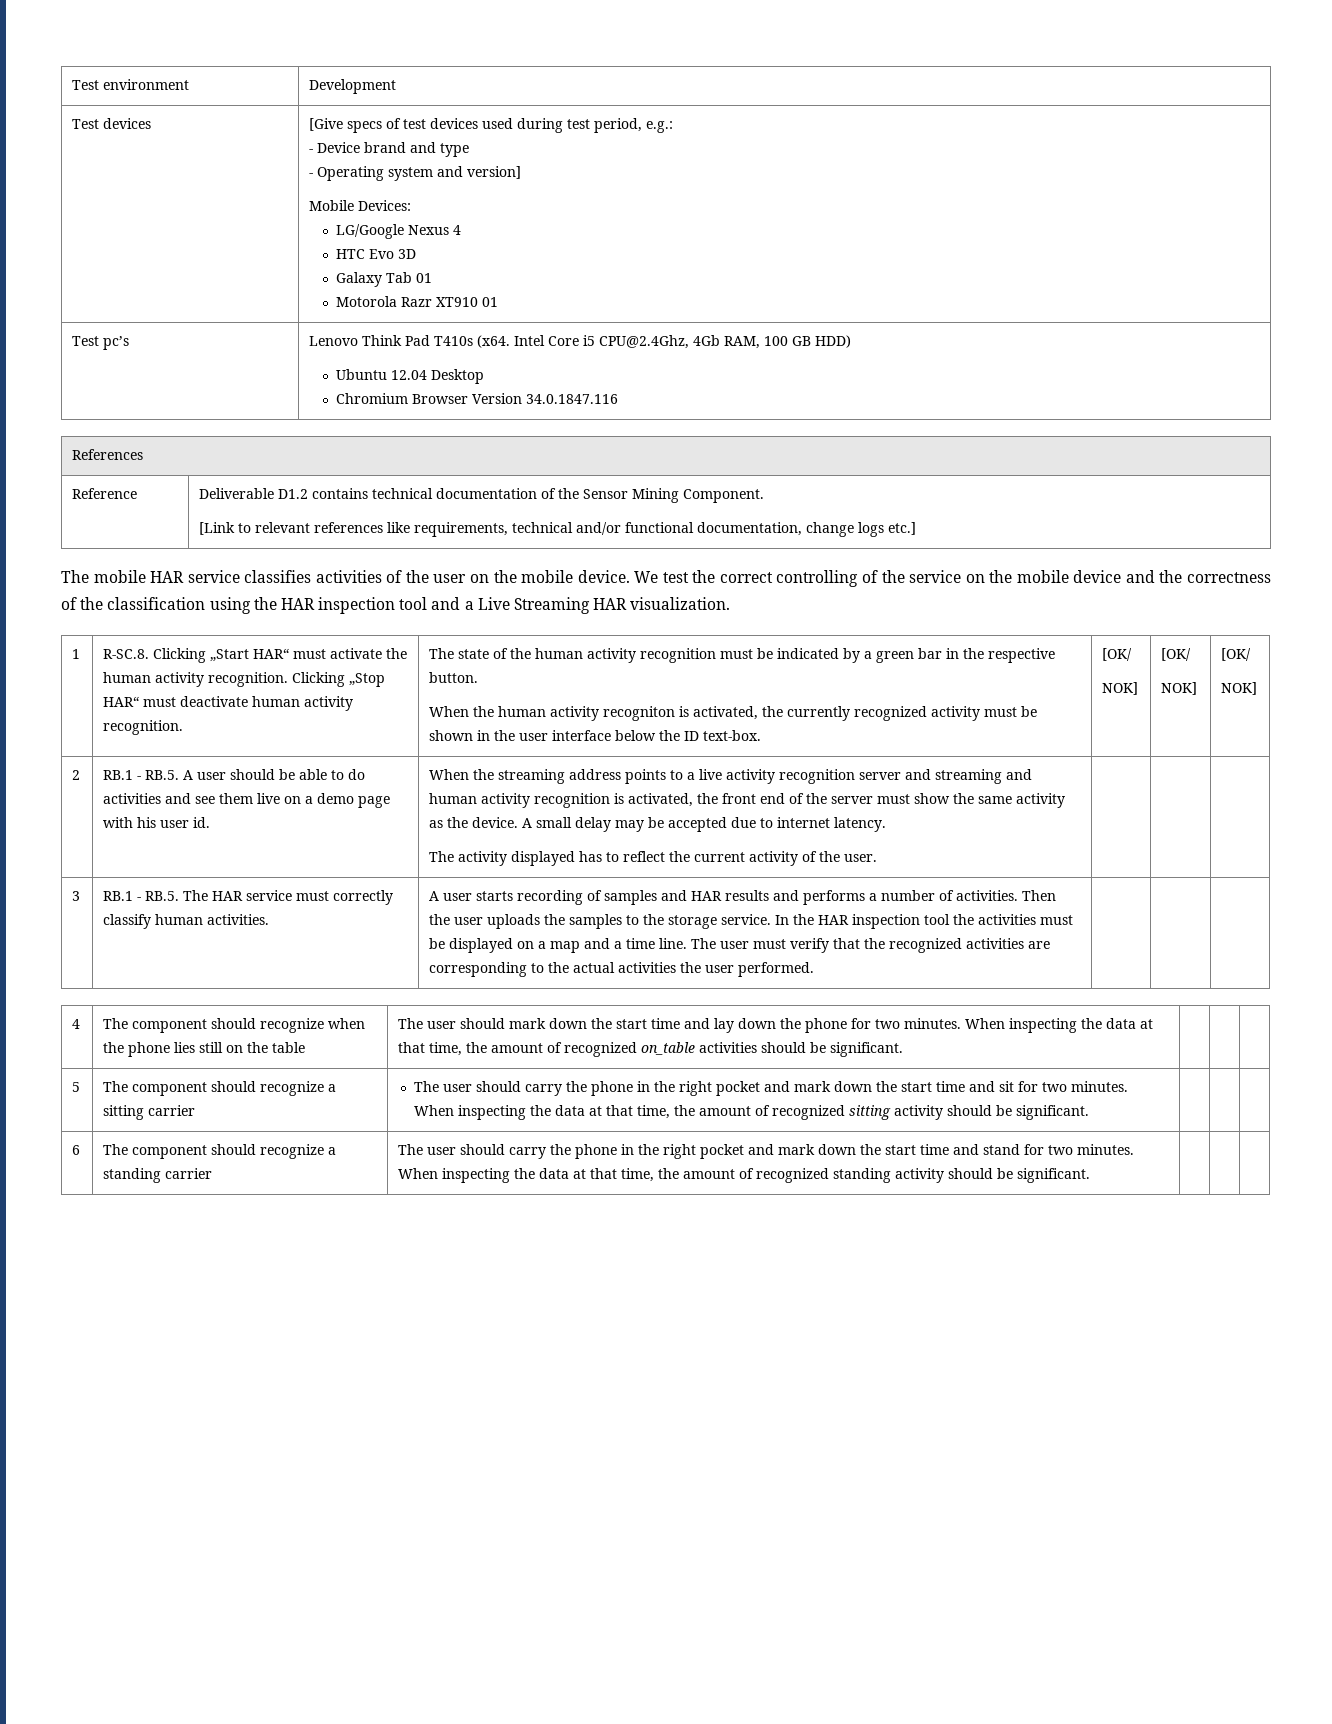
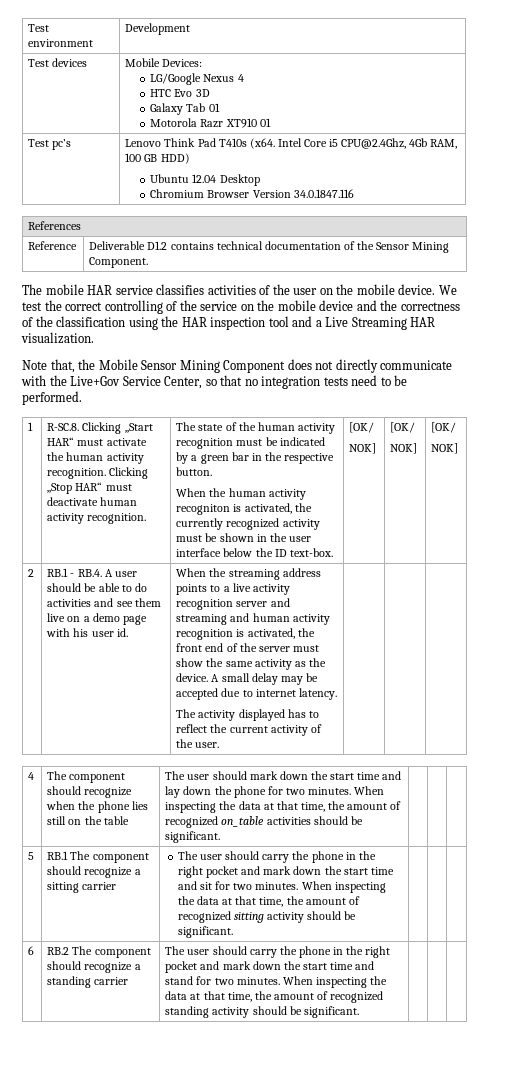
[309,118,674,133] [309,142,470,157] [309,166,522,181] [Give specs of test devices used during test period, e.g.: // - Device brand and type // - Operating system and version] // -> (88, 62) none
[199,522,917,537] // [Link to relevant references like requirements, technical and/or functional documentation, change logs etc.] -> (149, 262) none
(731, 603) none -> [22,359,453,373] [21,375,408,389] [22,391,82,405] // Note that, the Mobile Sensor Mining Component does not directly communicate with the Live+Gov Service Center, so that no integration tests need to be performed.
[145,770,180,780] RB.5. -> [77,569,102,577] RB.4.
[72,891,81,901] [103,890,394,905] [103,914,270,929] [429,890,1057,905] [429,914,1074,929] [429,938,1051,953] [429,962,815,977] // 3 | RB.1 - RB.5. The HAR service must correctly classify human activities. | A user starts recording of samples and HAR results and performs a number of activities. Then the user uploads the samples to the storage service. In the HAR inspection tool the activities must be displayed on a map and a time line. The user must verify that the recognized activities are corresponding to the actual activities the user performed. | | | -> (220, 745) none
(81, 1087) none -> [47,851,69,860] RB.1
(81, 1150) none -> [47,947,70,955] RB.2

